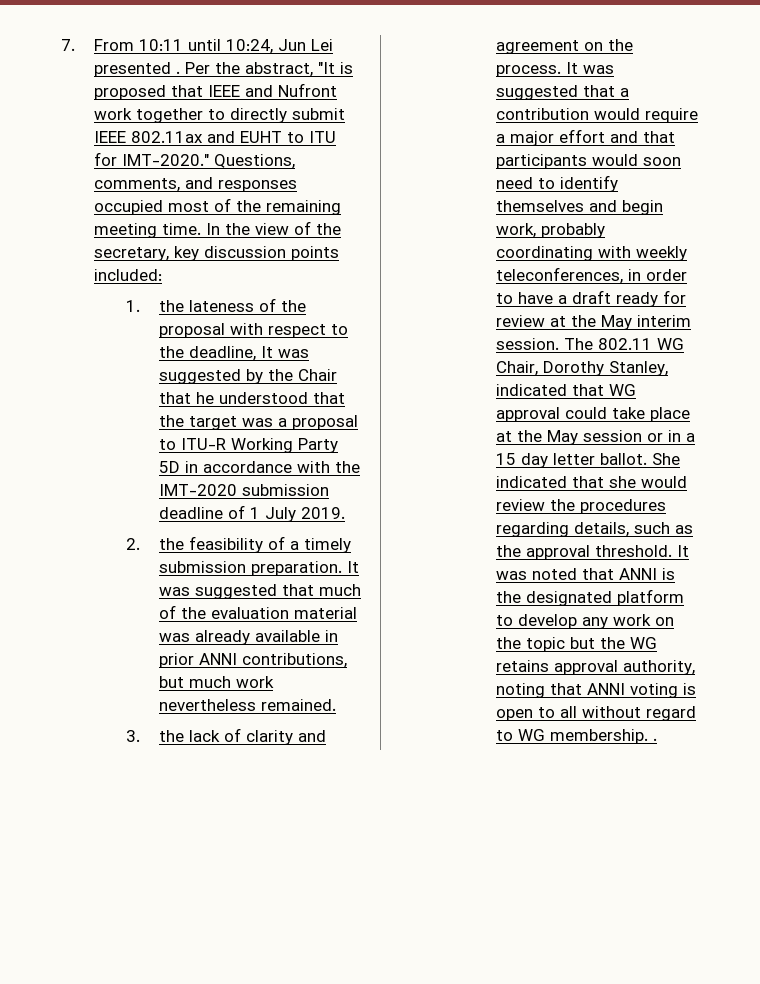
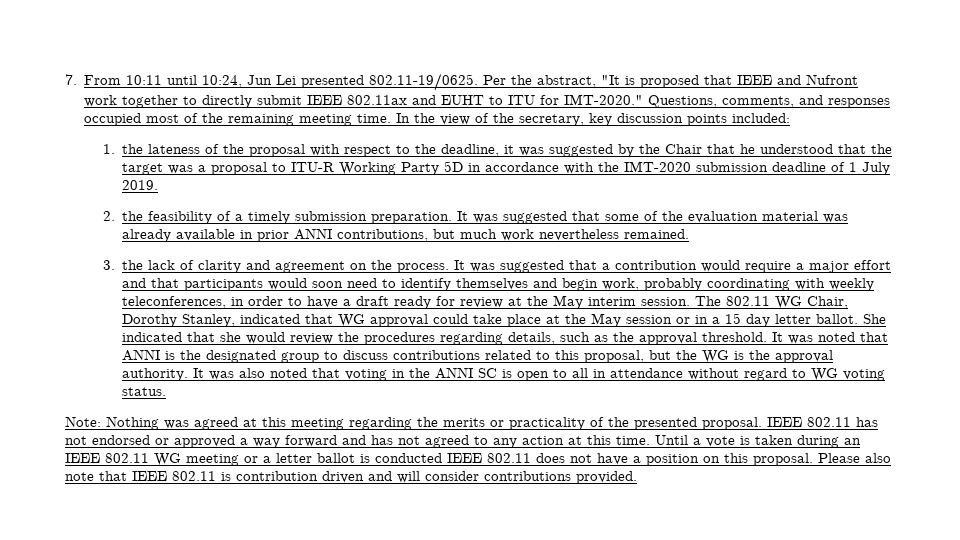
[175,71,180,74] . -> [369,73,479,91] 802.11-19/0625.
[260,346,273,358] It -> [504,145,515,154] it
[318,584,361,596] much -> [605,214,640,221] some
[616,589,684,606] [495,614,674,629] [495,637,657,652] [495,660,695,675] [495,683,678,698] platform to develop any work on the topic but the WG retains approval authority, noting that ANNI voting -> [281,350,834,363] [122,367,498,381] group to discuss contributions related to this proposal, but the WG is the approval authority. It was also noted that voting in the ANNI SC
(577, 712) none -> [593,368,684,378] in attendance
[549,729,657,744] membership. . -> [843,369,886,381] [122,387,167,396] [65,416,878,430] [65,435,861,448] [65,453,891,466] [65,471,637,484] voting status. // Note: Nothing was agreed at this meeting regarding the merits or practicality of the presented proposal. IEEE 802.11 has not endorsed or approved a way forward and has not agreed to any action at this time. Until a vote is taken during an IEEE 802.11 WG meeting or a letter ballot is conducted IEEE 802.11 does not have a position on this proposal. Please also note that IEEE 802.11 is contribution driven and will consider contributions provided.

